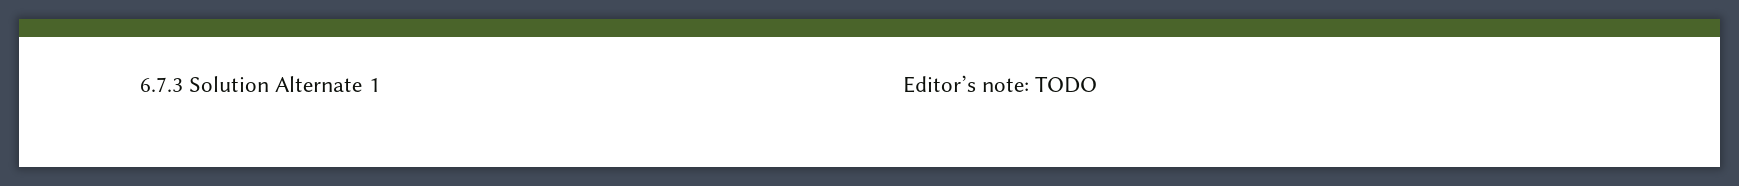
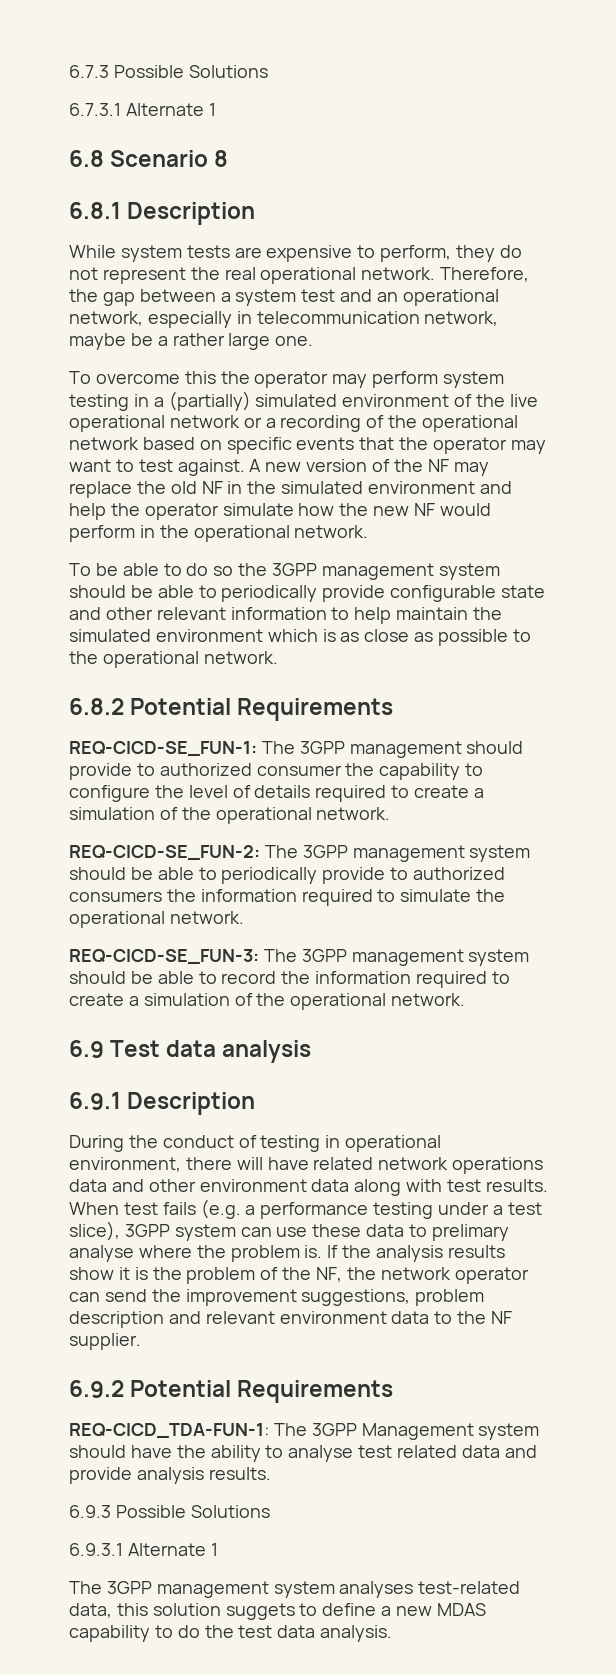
[189,76,380,92] [903,75,1098,93] Solution Alternate 1 // Editor’s note: TODO -> [113,65,268,78] [69,103,216,116] [69,150,229,167] [69,202,256,225] [69,245,522,262] [69,267,530,284] [69,289,499,306] [69,311,499,328] [69,333,314,350] [69,371,505,388] [69,391,538,411] [69,415,519,432] [69,437,546,454] [69,459,489,476] [69,481,512,498] [69,503,491,520] [69,525,369,542] [69,563,500,580] [69,585,546,602] [69,607,503,624] [69,629,531,646] [69,651,278,668] [69,698,394,721] [69,741,524,758] [69,763,484,780] [69,785,484,802] [69,807,391,824] [69,845,531,862] [69,867,506,884] [69,889,506,906] [69,911,244,928] [69,949,530,966] [69,971,510,988] [69,993,466,1010] [69,1040,312,1063] [69,1092,256,1115] [69,1135,442,1152] [69,1157,544,1174] [69,1179,548,1196] [69,1199,542,1219] [69,1221,509,1241] [69,1245,505,1262] [69,1267,529,1284] [69,1289,485,1306] [69,1311,513,1328] [69,1333,141,1350] [69,1380,394,1403] [69,1423,540,1440] [69,1445,537,1462] [69,1467,271,1484] [69,1505,270,1518] [69,1543,218,1556] [69,1581,521,1598] [69,1603,486,1620] [69,1625,393,1642] Possible Solutions // 6.7.3.1 Alternate 1 // 6.8 Scenario 8 // 6.8.1 Description // While system tests are expensive to perform, they do not represent the real operational network. Therefore, the gap between a system test and an operational network, especially in telecommunication network, maybe be a rather large one. // To overcome this the operator may perform system testing in a (partially) simulated environment of the live operational network or a recording of the operational network based on specific events that the operator may want to test against. A new version of the NF may replace the old NF in the simulated environment and help the operator simulate how the new NF would perform in the operational network. // To be able to do so the 3GPP management system should be able to periodically provide configurable state and other relevant information to help maintain the simulated environment which is as close as possible to the operational network. // 6.8.2 Potential Requirements // REQ-CICD-SE_FUN-1: The 3GPP management should provide to authorized consumer the capability to configure the level of details required to create a simulation of the operational network. // REQ-CICD-SE_FUN-2: The 3GPP management system should be able to periodically provide to authorized consumers the information required to simulate the operational network. // REQ-CICD-SE_FUN-3: The 3GPP management system should be able to record the information required to create a simulation of the operational network. // 6.9 Test data analysis // 6.9.1 Description // During the conduct of testing in operational environment, there will have related network operations data and other environment data along with test results. When test fails (e.g. a performance testing under a test slice), 3GPP system can use these data to prelimary analyse where the problem is. If the analysis results show it is the problem of the NF, the network operator can send the improvement suggestions, problem description and relevant environment data to the NF supplier. // 6.9.2 Potential Requirements // REQ-CICD_TDA-FUN-1: The 3GPP Management system should have the ability to analyse test related data and provide analysis results. // 6.9.3 Possible Solutions // 6.9.3.1 Alternate 1 // The 3GPP management system analyses test-related data, this solution suggets to define a new MDAS capability to do the test data analysis.

